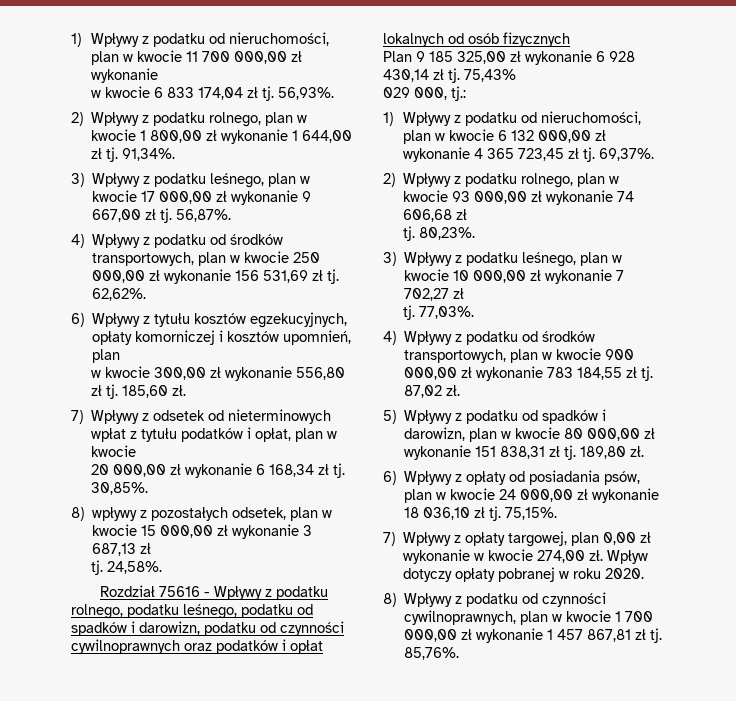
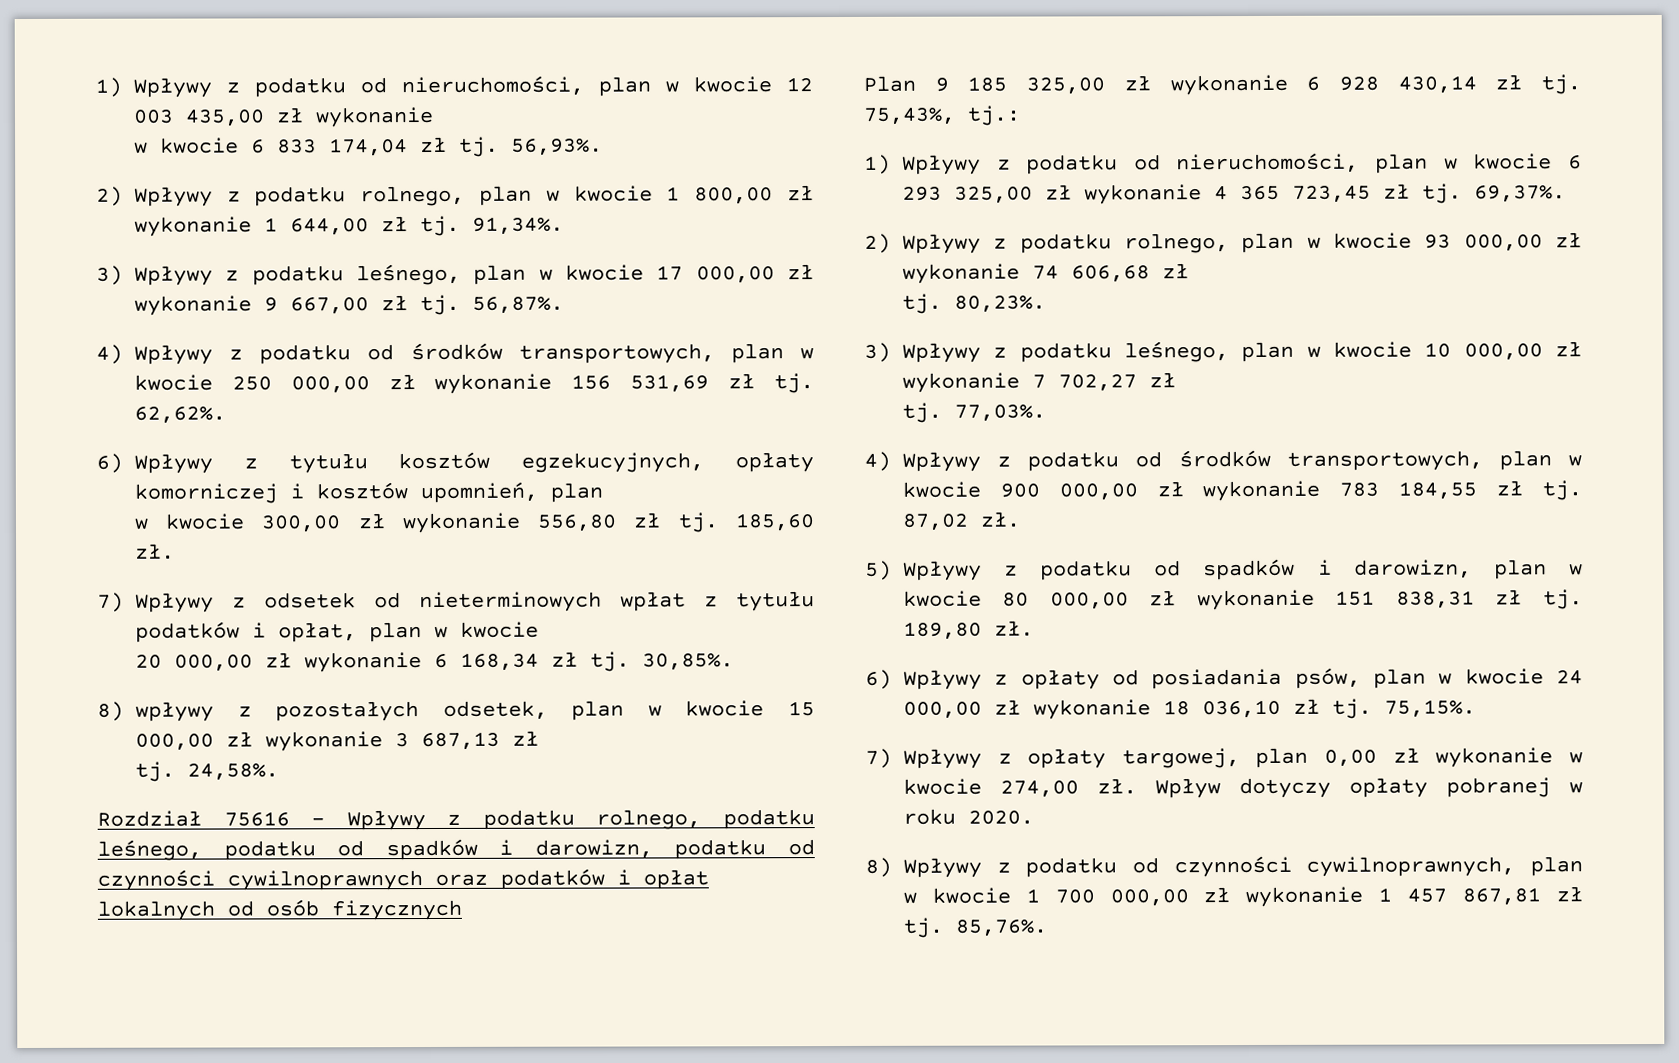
[71,32,329,47] [90,50,287,65] 1) Wpływy z podatku od nieruchomości, plan w kwocie 11 700 000,00 -> [95,75,814,98] [132,109,265,127] 1) Wpływy z podatku od nieruchomości, plan w kwocie 12 003 435,00
[464,69,516,82] [383,87,447,100] 75,43% // 029 000, -> [863,107,956,125] 75,43%,
[510,130,591,143] 132 000,00 -> [901,186,1033,204] 293 325,00

